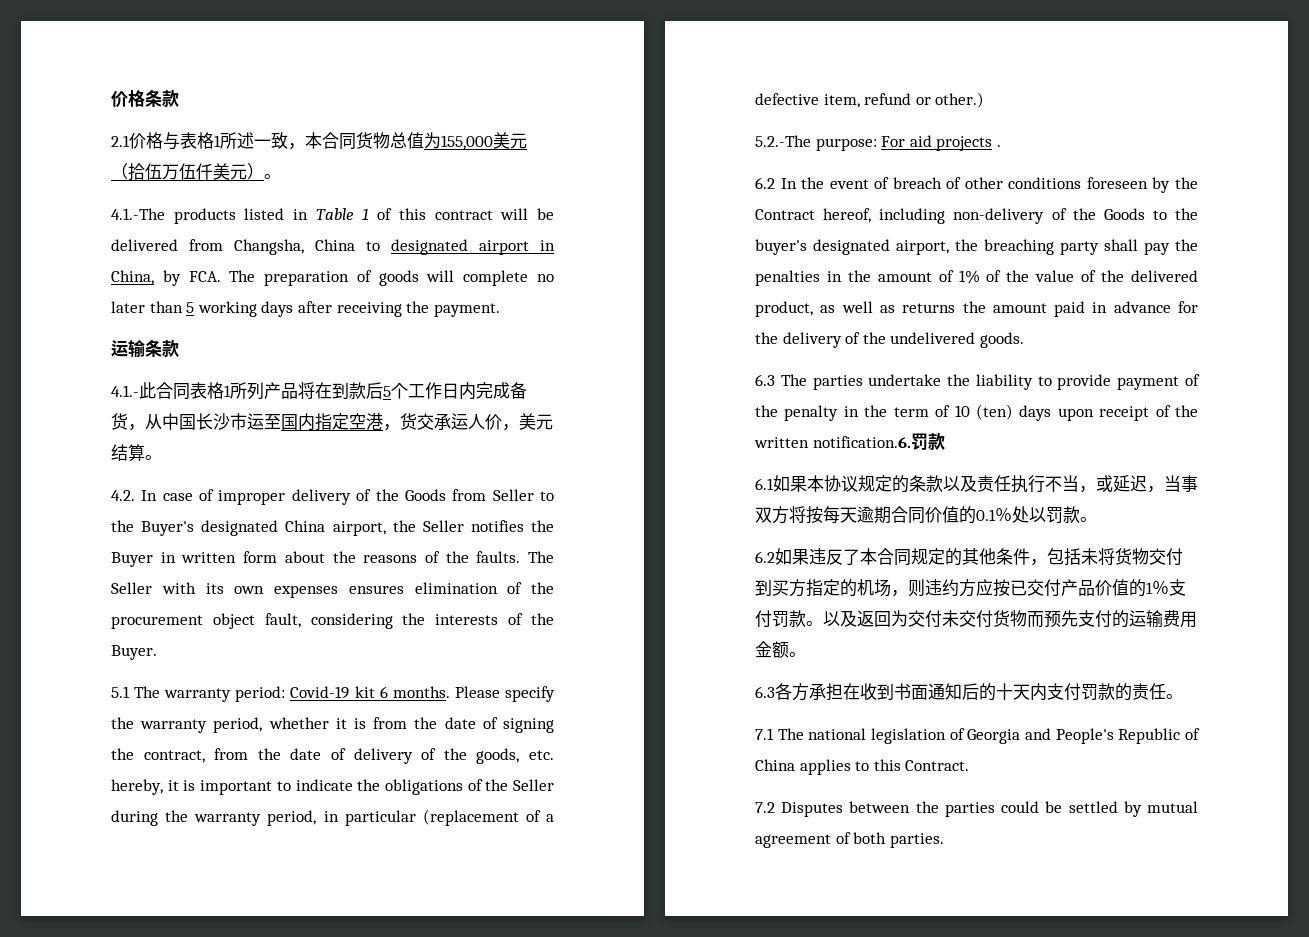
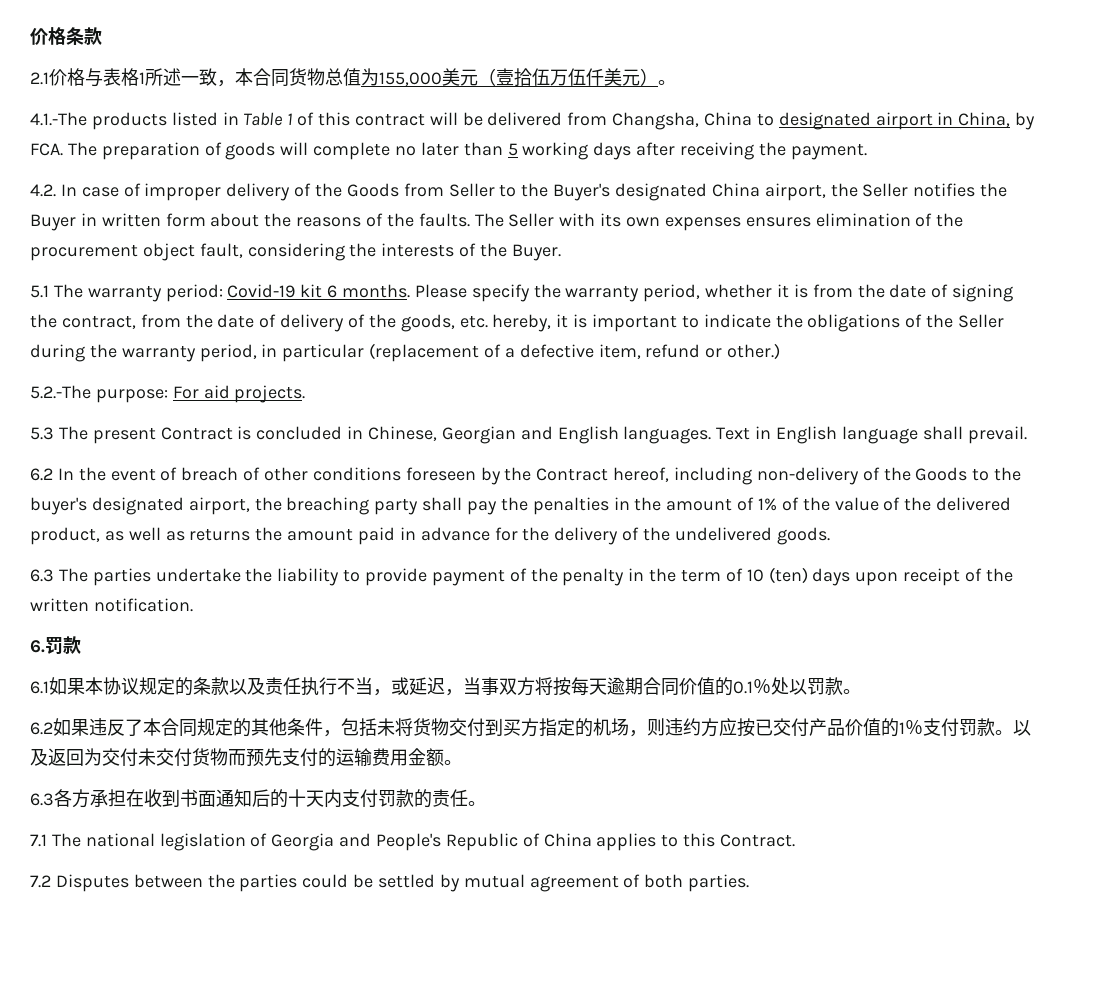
(128, 171) none -> [496,68,514,86] 壹
[111,339,179,357] [111,382,527,400] [111,413,553,431] [111,444,162,461] // 运输条款 // 4.1.-此合同表格1所列产品将在到款后5个工作日内完成备货，从中国长沙市运至国内指定空港，货交承运人价，美元结算。 -> (867, 152) none
[936,136,1001,151] projects . -> [234,385,306,403] [30,426,1027,444] projects. // 5.3 The present Contract is concluded in Chinese, Georgian and English languages. Text in English language shall prevail.
[812,436,911,448] notification.6. -> [93,598,193,612] [30,640,45,653] notification. // 6.

